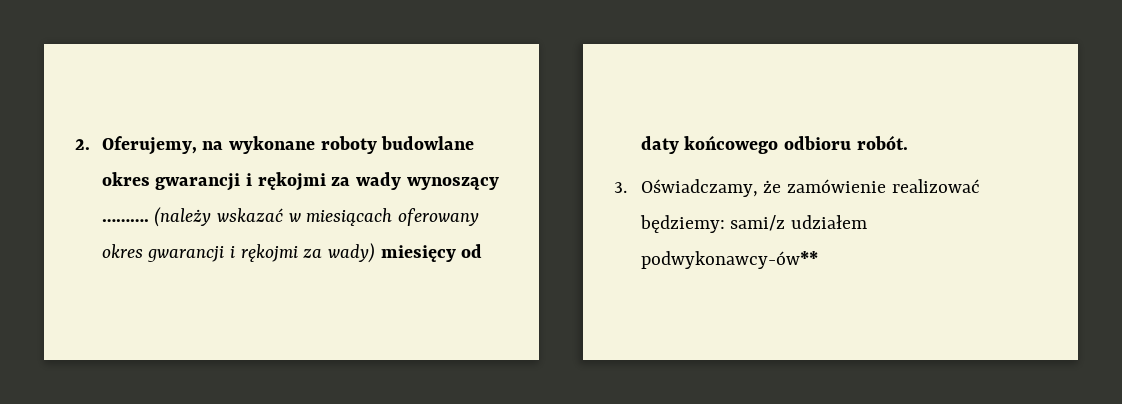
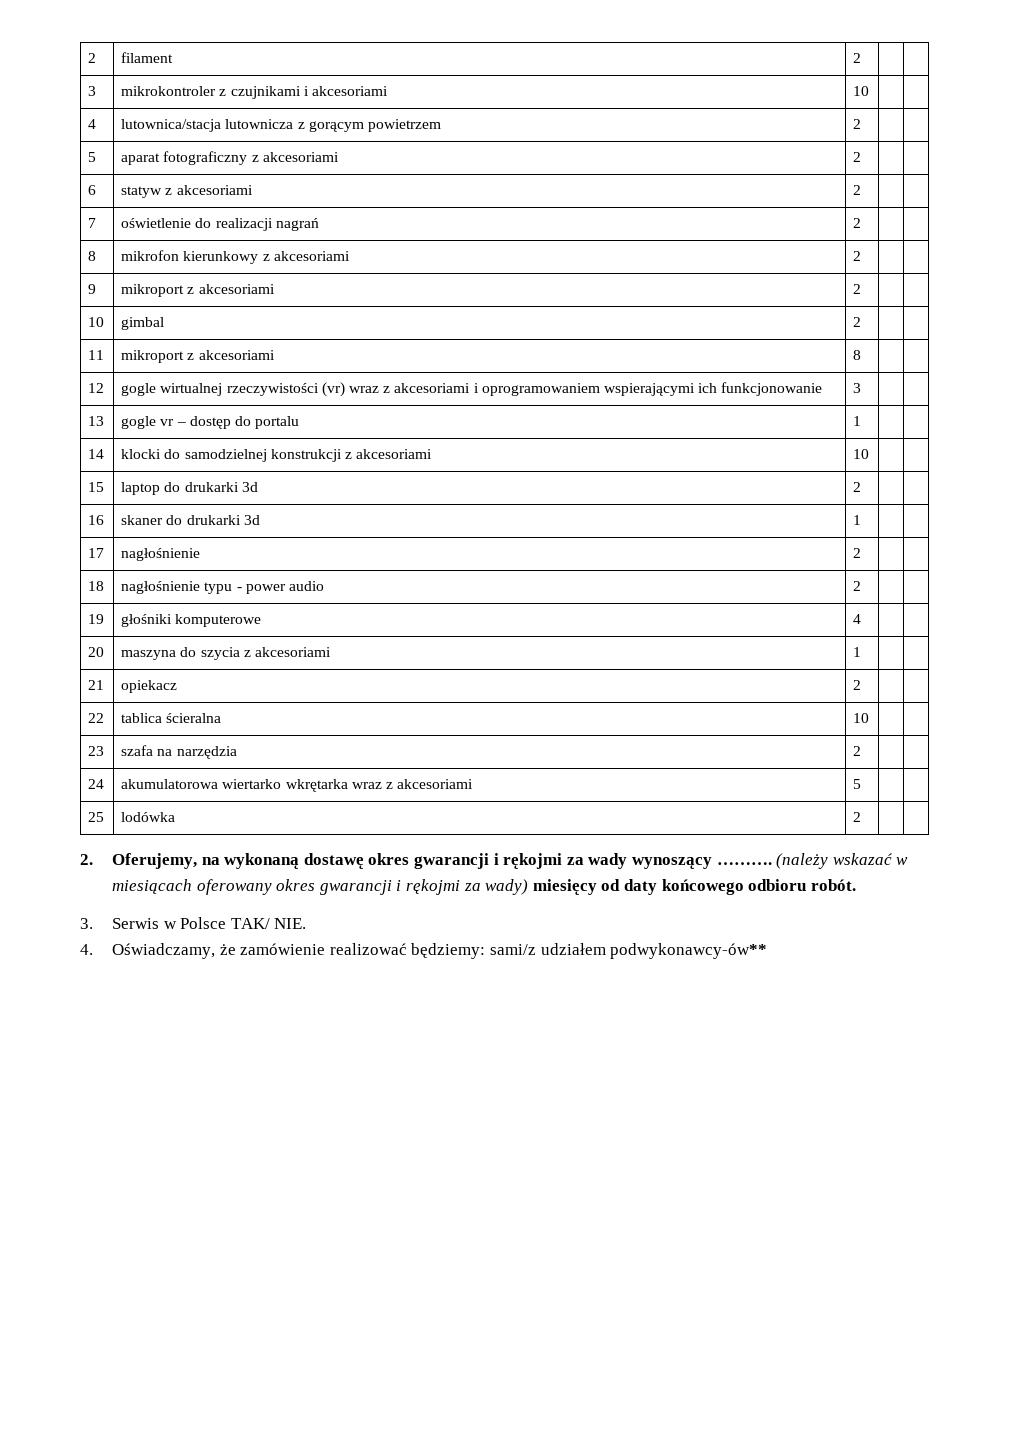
[75,136,475,155] 2. Oferujemy, na wykonane roboty budowlane -> [88,53,97,63] [121,52,174,63] [853,53,862,63] [88,86,97,96] [121,86,388,99] [853,86,870,96] [88,119,97,129] [121,119,441,132] [853,119,862,129] [88,152,97,162] [121,151,339,165] [853,152,862,162] [88,185,97,195] [121,185,253,198] [853,185,862,195] [88,218,97,228] [121,218,319,231] [853,218,862,228] [88,251,97,261] [121,250,350,264] [853,251,862,261] [88,284,97,294] [121,284,275,297] [853,284,862,294] [88,317,105,327] [121,317,165,330] [853,317,862,327] [88,350,105,360] [121,350,275,363] [853,350,862,360] [88,383,105,393] [121,382,823,397] [853,383,862,393] [88,416,105,426] [121,416,300,429] [853,416,862,426] [88,449,105,459] [121,449,433,462] [853,449,870,459] [88,482,105,492] [121,482,258,495] [853,482,862,492] [88,515,105,525] [121,515,260,525] [853,515,862,525] [88,548,105,558] [121,548,201,561] [853,548,862,558] [88,581,105,591] [121,581,324,594] [853,581,862,591] [88,614,105,624] [121,614,262,627] [853,614,862,624] [88,647,105,657] [121,647,331,660] [853,647,862,657] [88,680,105,690] [121,680,178,693] [853,680,862,690] [88,713,105,723] [121,713,222,723] [853,713,870,723] [88,746,105,756] [121,745,237,759] [853,746,862,756] [88,779,105,789] [121,779,474,792] [853,779,862,789] [88,812,105,822] [121,812,176,822] [853,812,862,822] [80,853,364,869] 2 | filament | 2 | | // 3 | mikrokontroler z czujnikami i akcesoriami | 10 | | // 4 | lutownica/stacja lutownicza z gorącym powietrzem | 2 | | // 5 | aparat fotograficzny z akcesoriami | 2 | | // 6 | statyw z akcesoriami | 2 | | // 7 | oświetlenie do realizacji nagrań | 2 | | // 8 | mikrofon kierunkowy z akcesoriami | 2 | | // 9 | mikroport z akcesoriami | 2 | | // 10 | gimbal | 2 | | // 11 | mikroport z akcesoriami | 8 | | // 12 | gogle wirtualnej rzeczywistości (vr) wraz z akcesoriami i oprogramowaniem wspierającymi ich funkcjonowanie | 3 | | // 13 | gogle vr – dostęp do portalu | 1 | | // 14 | klocki do samodzielnej konstrukcji z akcesoriami | 10 | | // 15 | laptop do drukarki 3d | 2 | | // 16 | skaner do drukarki 3d | 1 | | // 17 | nagłośnienie | 2 | | // 18 | nagłośnienie typu - power audio | 2 | | // 19 | głośniki komputerowe | 4 | | // 20 | maszyna do szycia z akcesoriami | 1 | | // 21 | opiekacz | 2 | | // 22 | tablica ścieralna | 10 | | // 23 | szafa na narzędzia | 2 | | // 24 | akumulatorowa wiertarko wkrętarka wraz z akcesoriami | 5 | | // 25 | lodówka | 2 | | // 2. Oferujemy, na wykonaną dostawę
(627, 187) none -> [112,917,307,929] [80,944,93,955] Serwis w Polsce TAK/ NIE. // 4.

